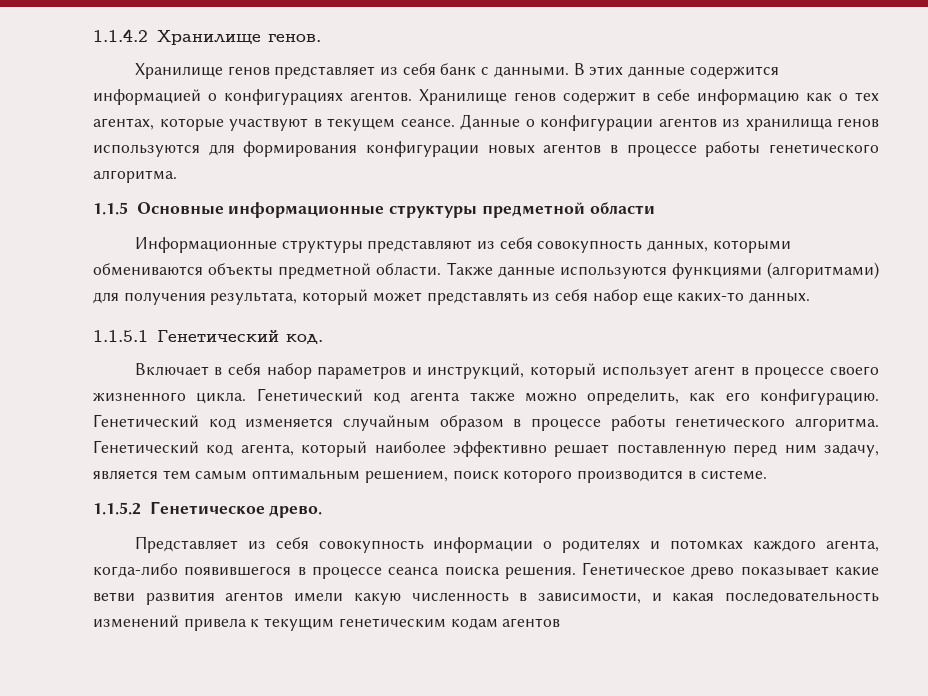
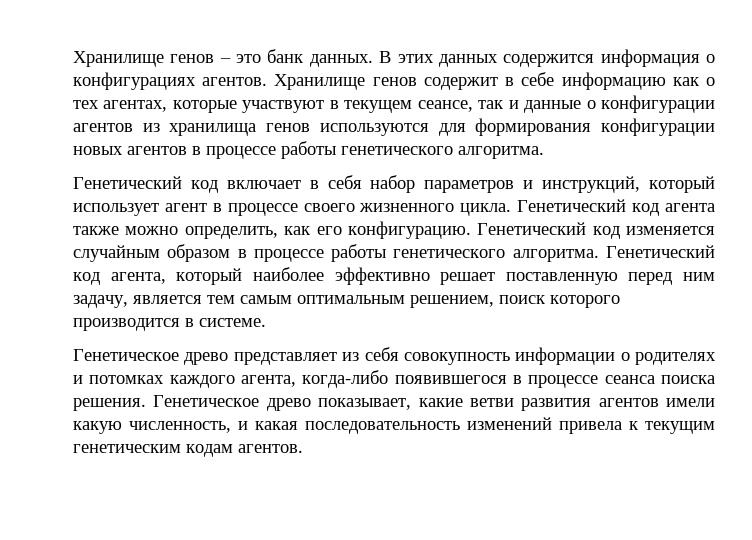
[93,29,321,45] [134,63,779,79] [93,89,201,105] 1.1.4.2 Хранилище генов. // Хранилище генов представляет из себя банк с данными. В этих данные содержится информацией -> [73,49,700,67] Хранилище генов – это банк данных. В этих данных содержится информация
[400,114,520,130] сеансе. Данные -> [417,100,582,113] сеансе, так и данные
[93,202,655,218] [134,237,791,253] [93,262,879,279] [93,289,810,305] [93,330,323,344] [134,363,209,375] 1.1.5 Основные информационные структуры предметной области // Информационные структуры представляют из себя совокупность данных, которыми обмениваются объекты предметной области. Также данные используются функциями (алгоритмами) для получения результата, который может представлять из себя набор еще каких-то данных. // 1.1.5.1 Генетический код. // Включает -> [73,176,301,193] Генетический код включает
[93,501,323,518] [134,536,238,553] 1.1.5.2 Генетическое древо. // Представляет -> [73,349,337,365] Генетическое древо представляет
[740,566,829,576] показывает -> [318,398,412,410] показывает,
[411,592,641,604] численность в зависимости, -> [129,421,231,433] численность,
[502,618,561,628] агентов -> [238,444,303,453] агентов.

